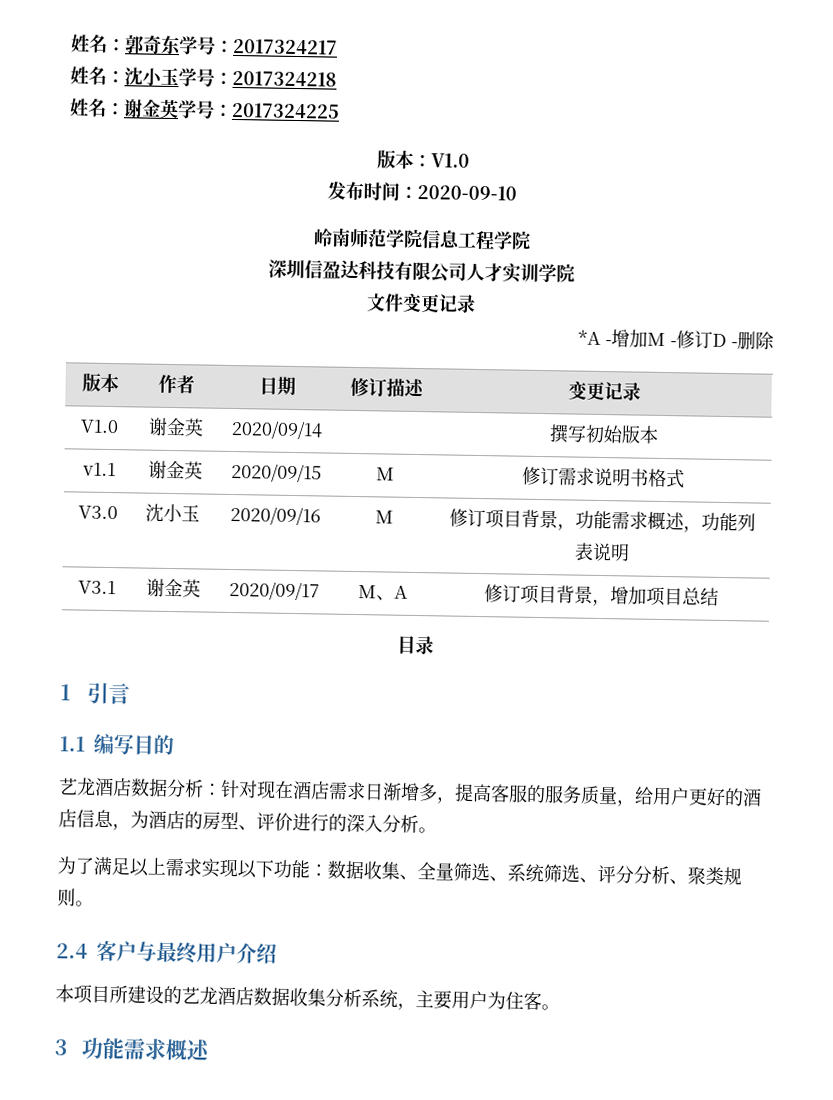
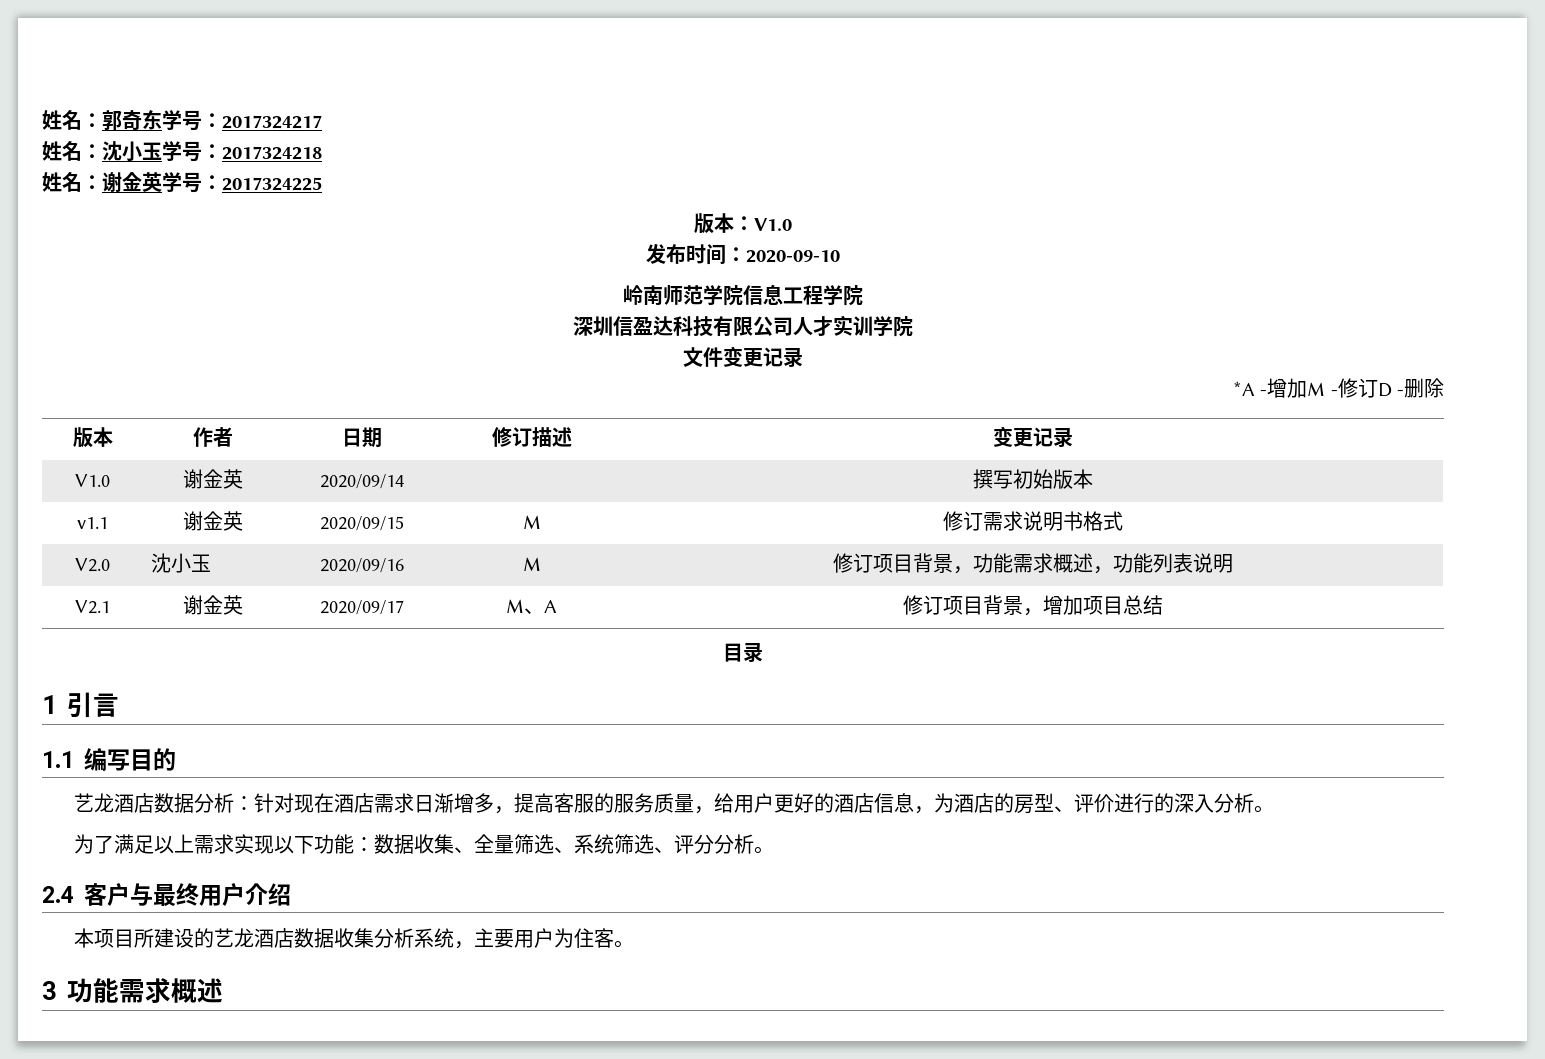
[78,505,118,520] V3.0 -> [75,558,110,572] V2.0
[78,580,116,595] V3.1 -> [75,600,110,614] V2.1
[669,866,742,886] [57,888,76,907] 、聚类规则 -> (754, 844) none

